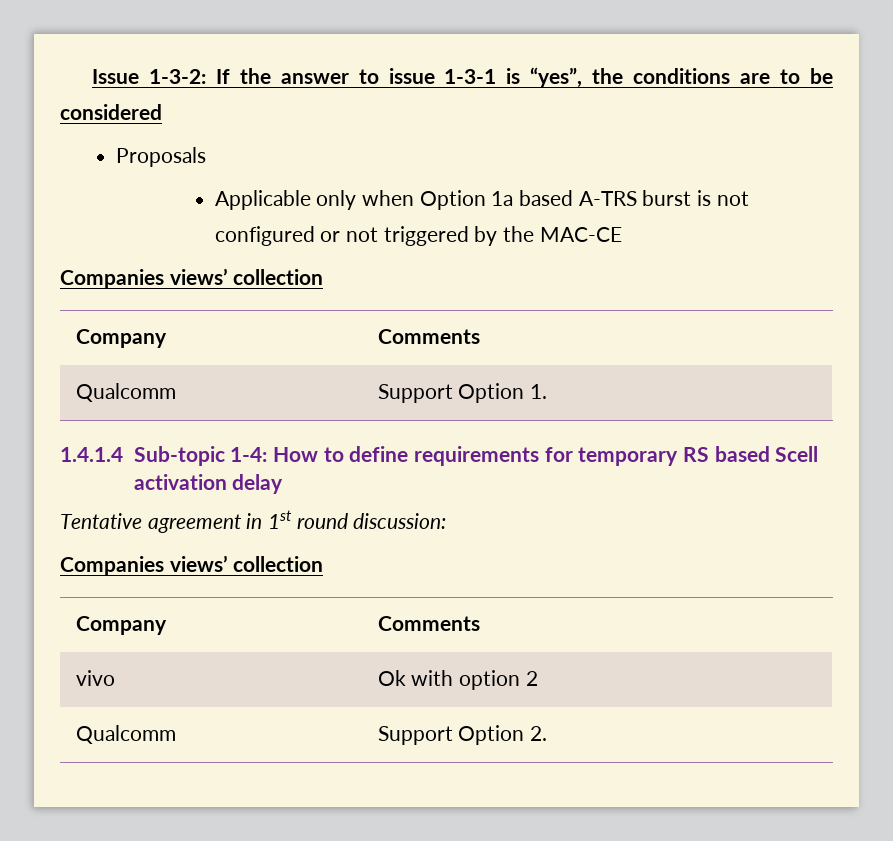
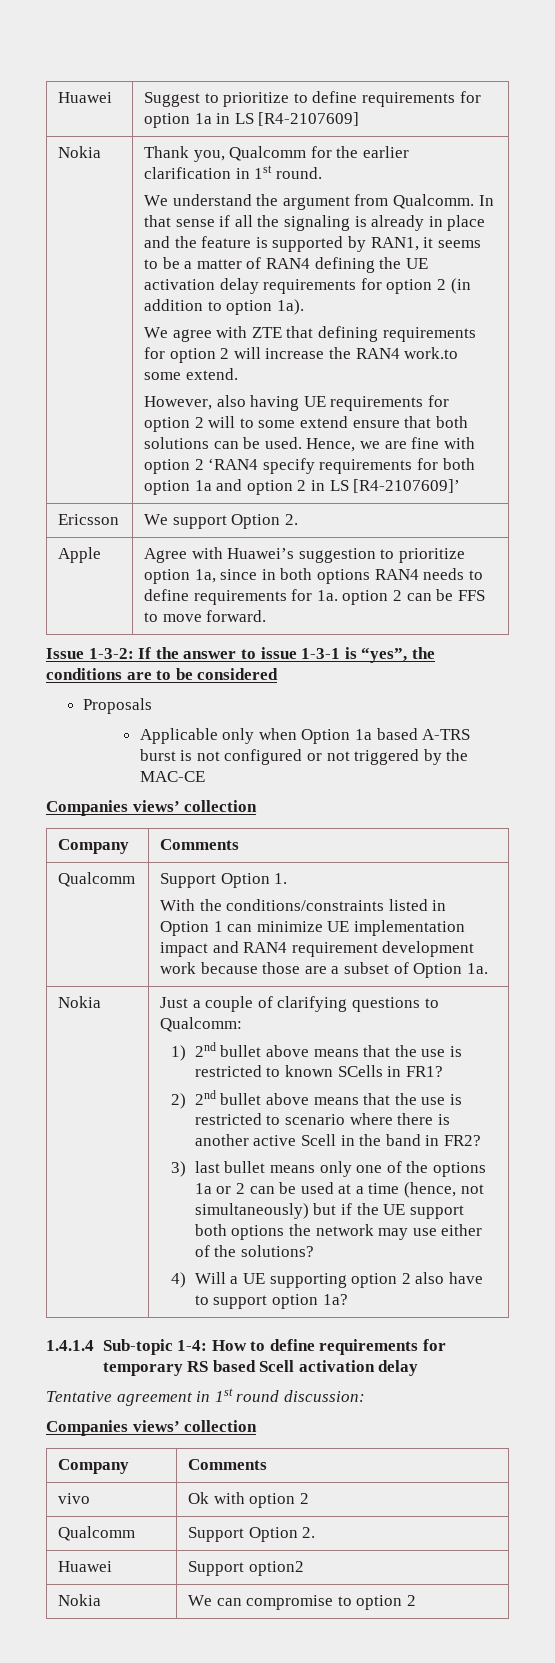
(91, 76) none -> [58,92,113,103] [144,91,481,107] [144,112,360,128] [58,146,102,158] [144,146,409,162] [144,165,322,179] [144,194,494,210] [144,215,486,231] [144,236,481,252] [144,257,428,273] [144,278,471,294] [144,299,304,315] [144,326,476,342] [144,347,459,363] [144,368,238,380] [144,395,449,411] [144,416,468,432] [144,437,475,452] [144,458,475,474] [144,479,461,495] [58,514,120,525] [144,514,298,529] [58,547,102,563] [144,547,465,563] [144,568,483,584] [144,589,485,605] [144,610,267,622] Huawei | Suggest to prioritize to define requirements for option 1a in LS [R4-2107609] // Nokia | Thank you, Qualcomm for the earlier clarification in 1st round. // We understand the argument from Qualcomm. In that sense if all the signaling is already in place and the feature is supported by RAN1, it seems to be a matter of RAN4 defining the UE activation delay requirements for option 2 (in addition to option 1a). // We agree with ZTE that defining requirements for option 2 will increase the RAN4 work.to some extend. // However, also having UE requirements for option 2 will to some extend ensure that both solutions can be used. Hence, we are fine with option 2 ‘RAN4 specify requirements for both option 1a and option 2 in LS [R4-2107609]’ // Ericsson | We support Option 2. // Apple | Agree with Huawei’s suggestion to prioritize option 1a, since in both options RAN4 needs to define requirements for 1a. option 2 can be FFS to move forward. //
(547, 391) none -> [160,899,447,911] [160,920,465,936] [160,941,475,957] [160,962,488,978] [58,996,102,1008] [160,996,439,1012] [160,1017,243,1032] [171,1042,462,1061] [194,1065,443,1077] [171,1090,462,1109] [194,1113,450,1125] [194,1134,481,1146] [171,1161,486,1177] [194,1182,484,1198] [194,1203,464,1219] [194,1224,483,1240] [194,1245,314,1257] [171,1272,483,1288] [194,1294,348,1309] // With the conditions/constraints listed in Option 1 can minimize UE implementation impact and RAN4 requirement development work because those are a subset of Option 1a. // Nokia | Just a couple of clarifying questions to Qualcomm: // 1) 2nd bullet above means that the use is restricted to known SCells in FR1? // 2) 2nd bullet above means that the use is restricted to scenario where there is another active Scell in the band in FR2? // 3) last bullet means only one of the options 1a or 2 can be used at a time (hence, not simultaneously) but if the UE support both options the network may use either of the solutions? // 4) Will a UE supporting option 2 also have to support option 1a?
(547, 733) none -> [58,1561,113,1572] [188,1561,304,1576] [58,1594,102,1606] [188,1595,416,1610] // Huawei | Support option2 // Nokia | We can compromise to option 2

